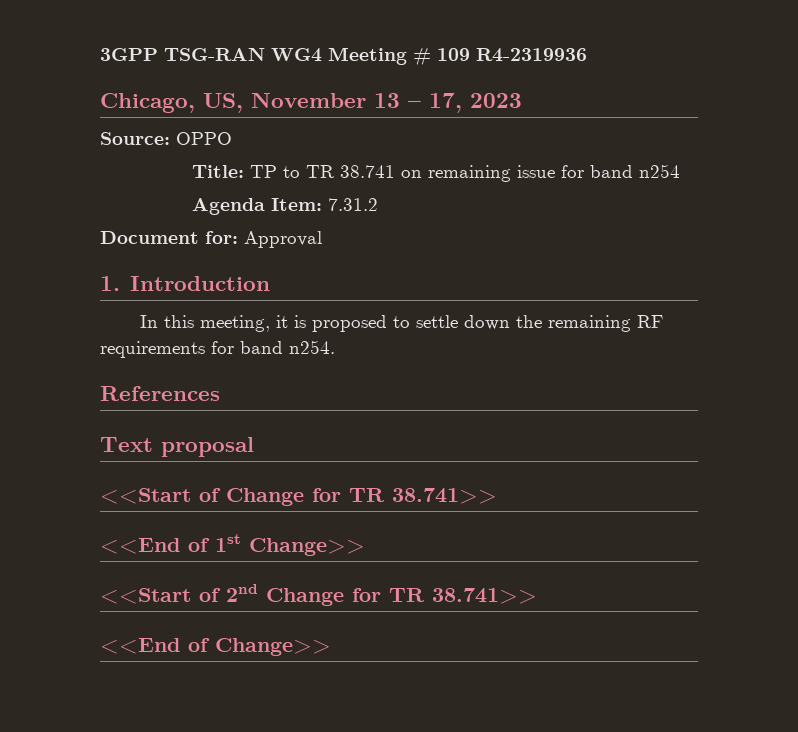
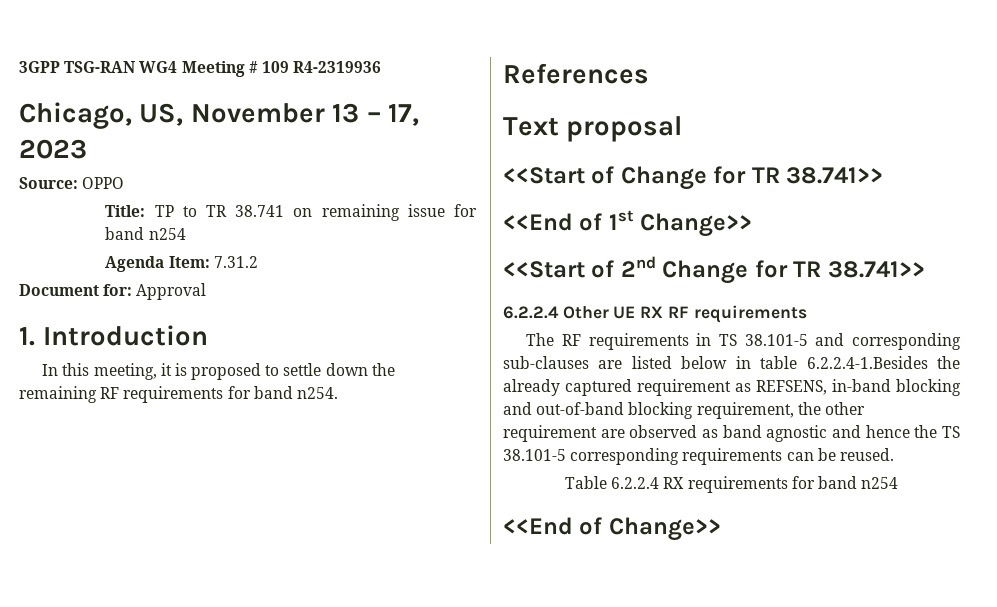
(537, 596) none -> [503,305,807,323] [526,333,961,350] [503,356,960,369] [503,379,961,396] [503,402,865,419] [503,425,960,442] [503,448,894,465] [564,476,899,493] // 6.2.2.4 Other UE RX RF requirements // The RF requirements in TS 38.101-5 and corresponding sub-clauses are listed below in table 6.2.2.4-1.Besides the already captured requirement as REFSENS, in-band blocking and out-of-band blocking requirement, the other requirement are observed as band agnostic and hence the TS 38.101-5 corresponding requirements can be reused. // Table 6.2.2.4 RX requirements for band n254

